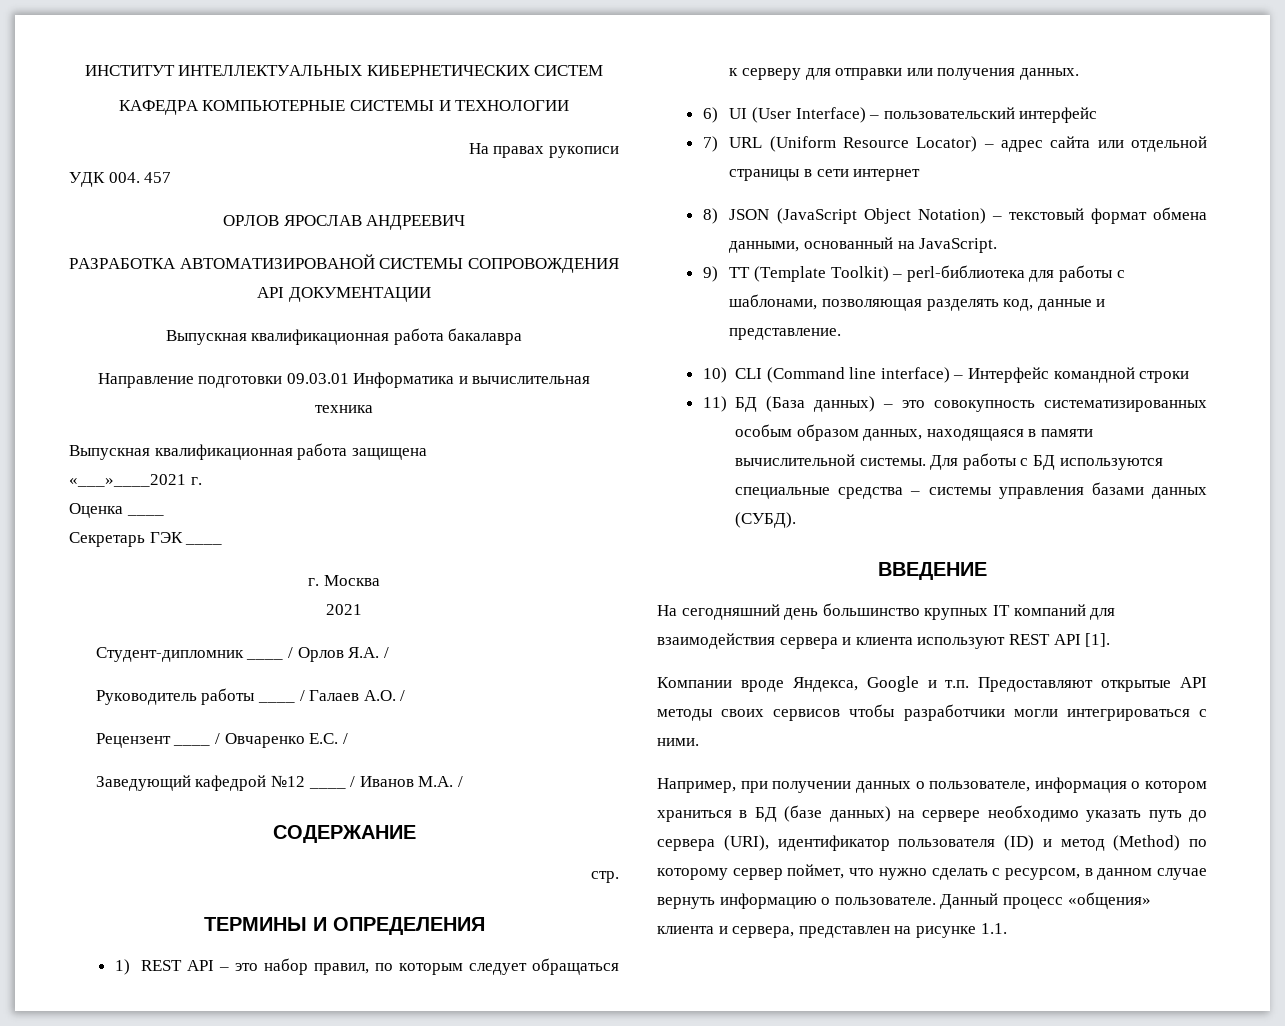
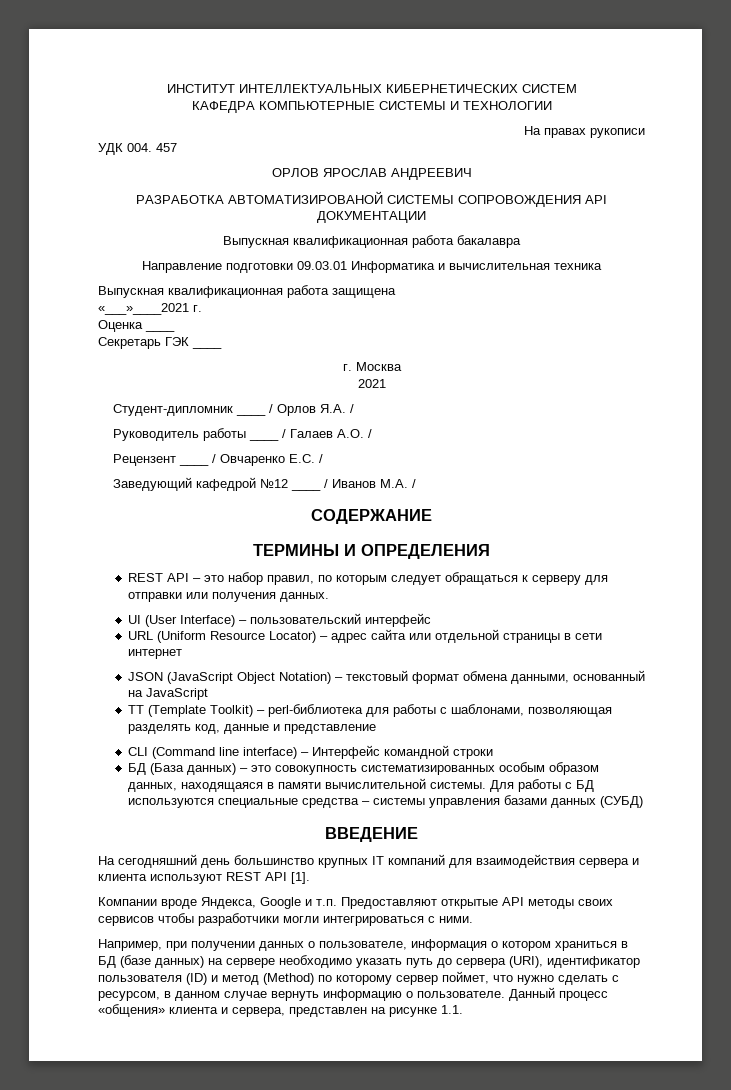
[591,871,619,883] // стр. -> (432, 516) none
[114,959,130,975] 1) -> (490, 551) none
[702,107,718,123] 6) -> (329, 597) none
[702,136,718,152] 7) -> (431, 620) none
[702,208,718,224] 8) -> (182, 654) none
[919,238,998,253] [702,266,718,282] JavaScript. // 9) -> [145,688,208,700] JavaScript //
[729,328,842,340] [702,367,727,383] представление. // 10) -> [283,724,376,734] представление //
[702,396,727,412] 11) -> (493, 754) none
[735,512,797,528] (СУБД). -> [599,796,643,808] (СУБД)

